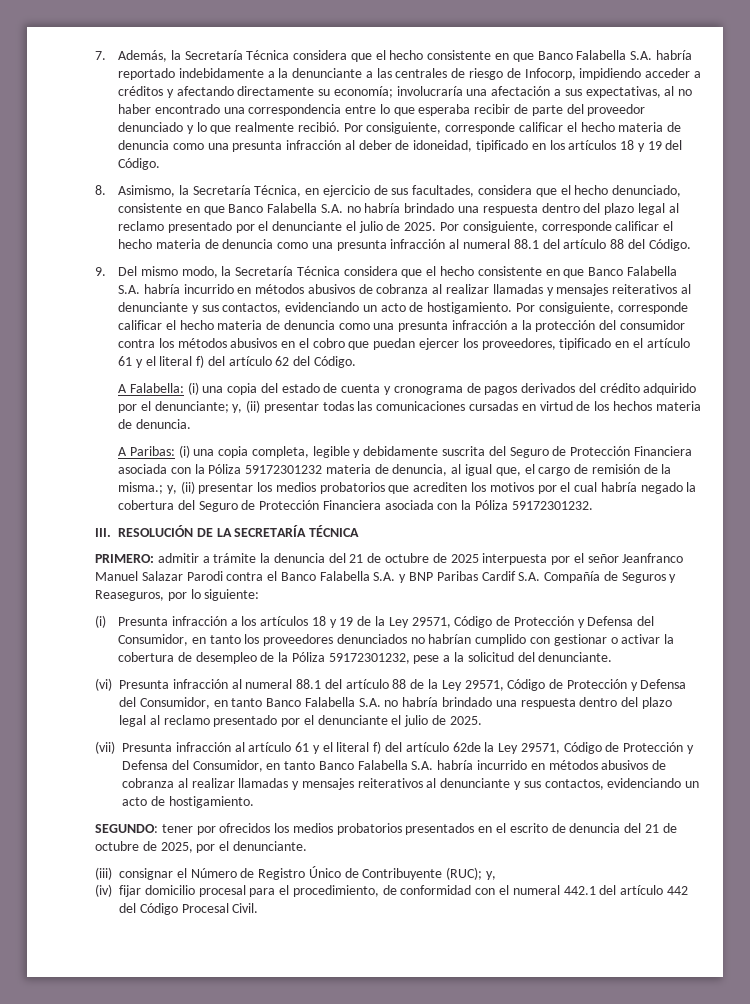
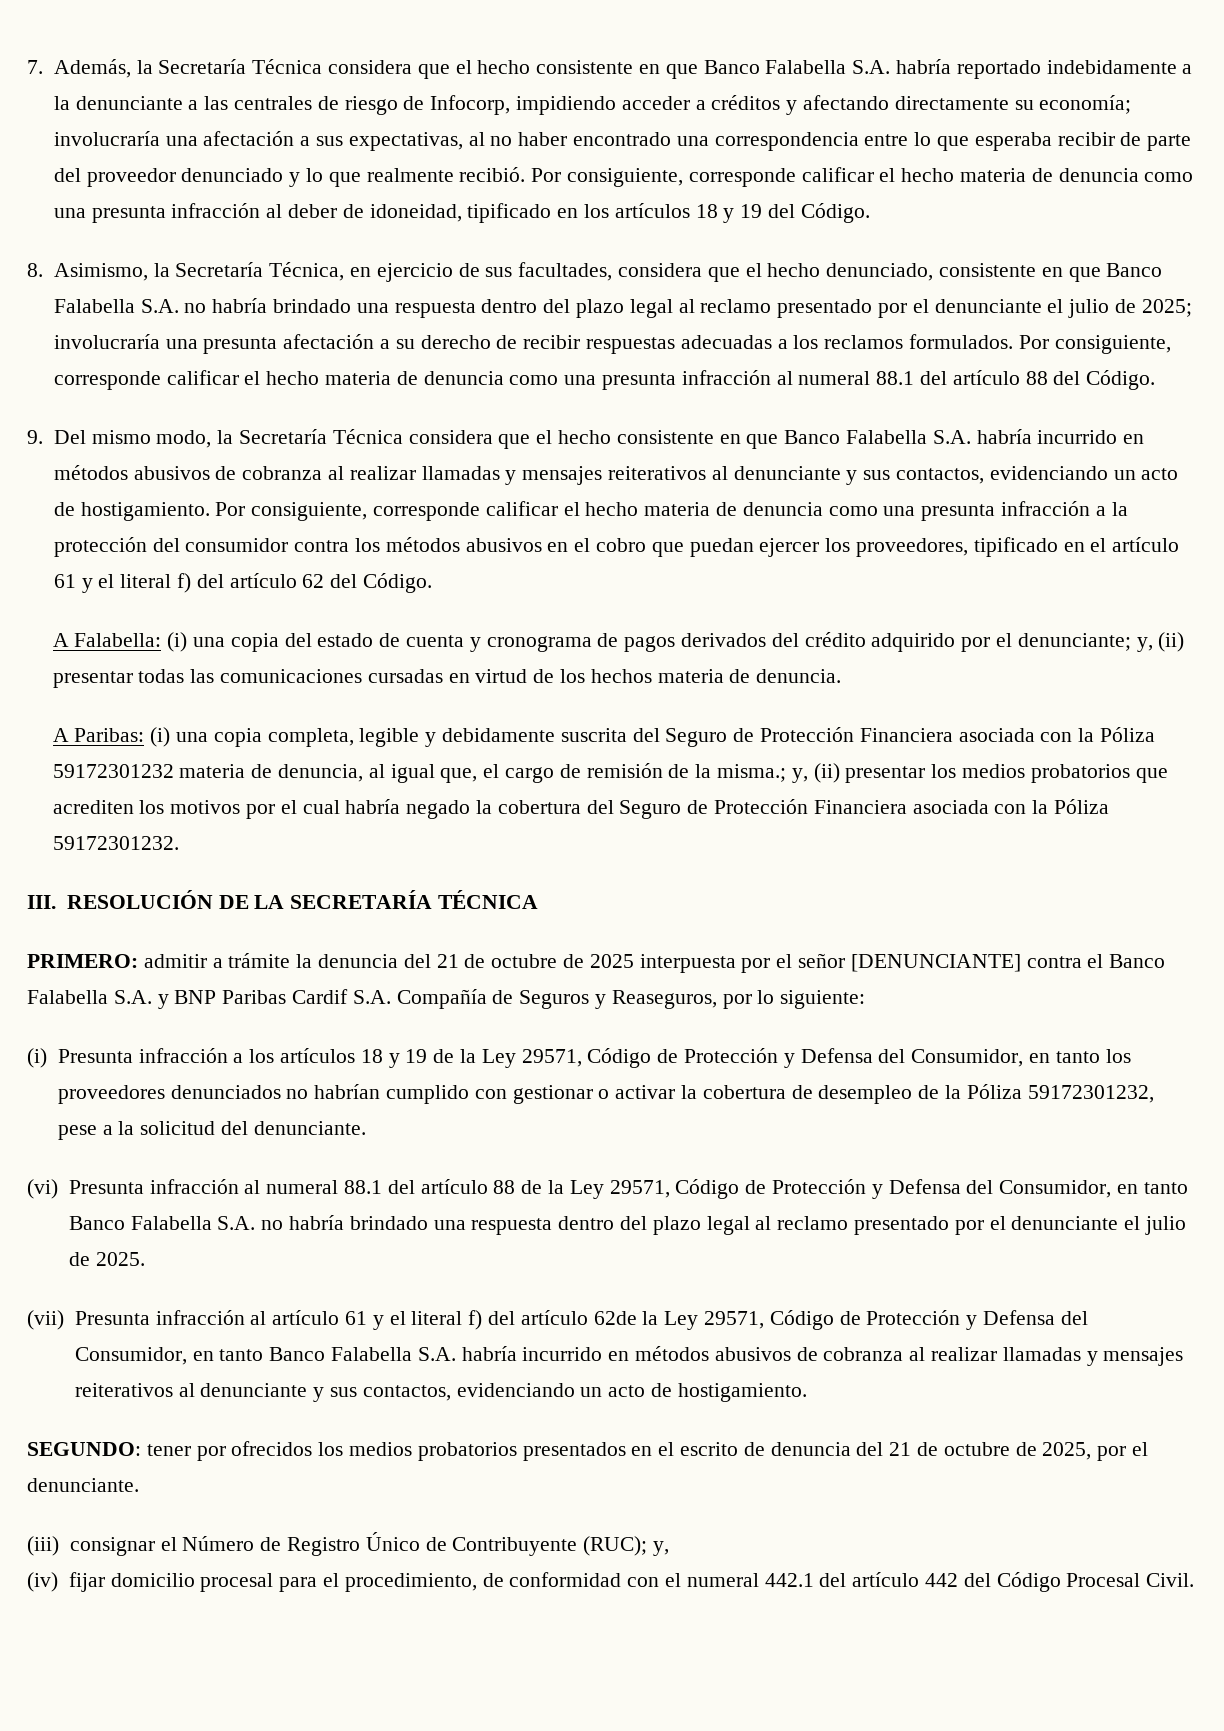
[404,222,437,231] 2025. -> [1141,299,1192,317] [53,334,1014,354] 2025; involucraría una presunta afectación a su derecho de recibir respuestas adecuadas a los reclamos formulados.
[622,553,684,563] [95,571,223,581] Jeanfranco Manuel Salazar Parodi -> [850,954,1021,972] [DENUNCIANTE]

